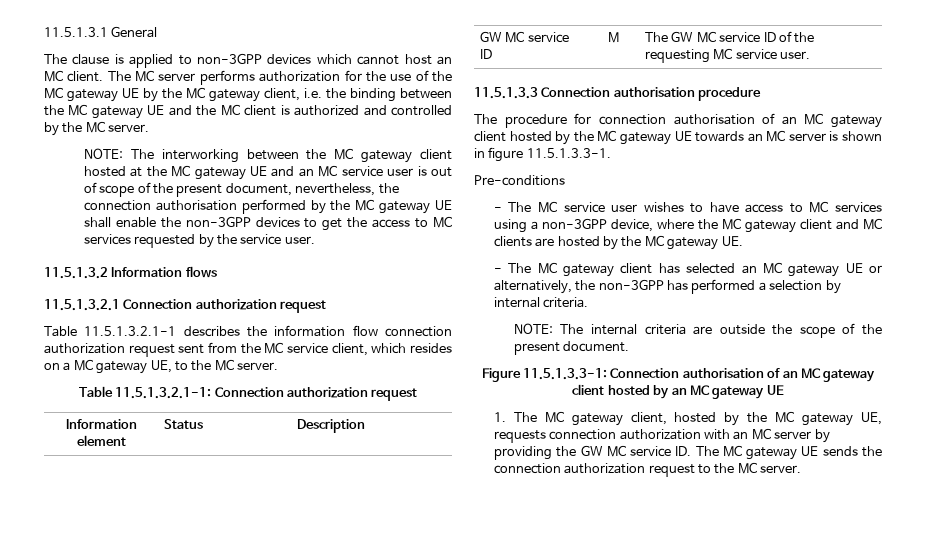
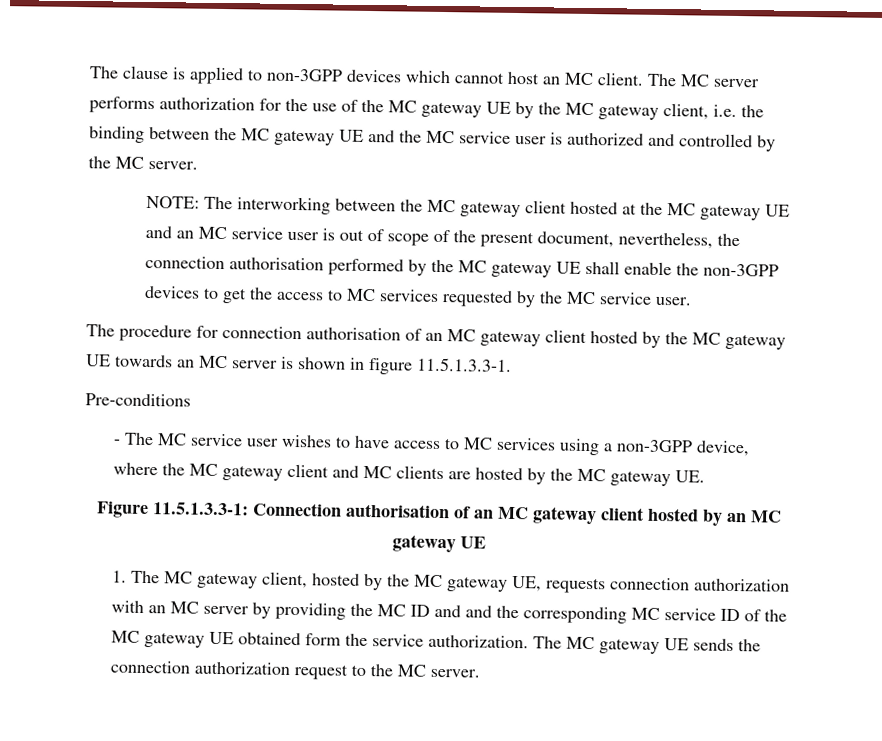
[44,26,158,38] 11.5.1.3.1 General // -> (89, 72) none
[244,105,277,116] client -> [459,131,547,145] service user
[240,234,315,245] [44,266,217,279] [44,299,327,313] [44,325,452,337] [44,342,453,357] [44,359,278,374] [78,386,418,401] [65,419,137,429] [76,435,126,446] [164,419,203,429] [296,419,365,433] [480,31,569,43] [480,49,493,59] [608,32,619,43] [645,31,815,43] [645,49,711,63] service user. // 11.5.1.3.2 Information flows // 11.5.1.3.2.1 Connection authorization request // Table 11.5.1.3.2.1-1 describes the information flow connection authorization request sent from the MC service client, which resides on a MC gateway UE, to the MC server. // Table 11.5.1.3.2.1-1: Connection authorization request // Information element | Status | Description // GW MC service ID | M | The GW MC service ID of the requesting -> (564, 297) none
[474,87,762,101] // 11.5.1.3.3 Connection authorisation procedure -> (693, 301) none
[493,262,882,277] [493,279,841,294] [493,297,589,308] [513,323,882,338] [513,341,630,355] // - The MC gateway client has selected an MC gateway UE or alternatively, the non-3GPP has performed a selection by internal criteria. // NOTE: The internal criteria are outside the scope of the present document. -> (706, 476) none
[580,445,692,457] GW MC service ID. -> [377,604,788,624] [111,630,530,649] MC ID and and the corresponding MC service ID of the MC gateway UE obtained form the service authorization.

